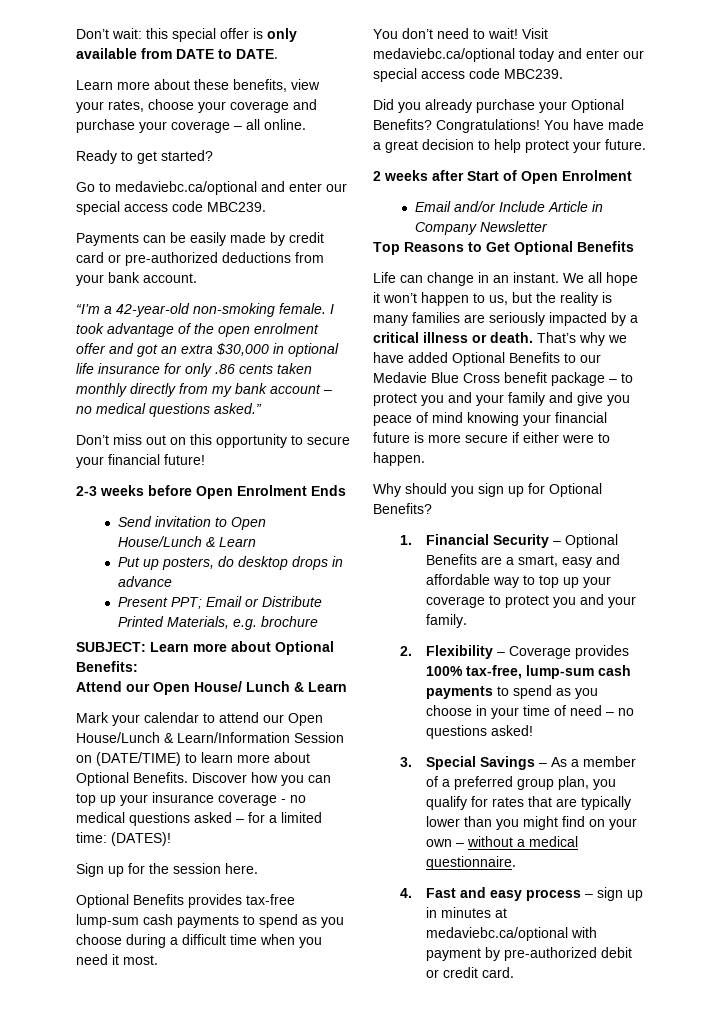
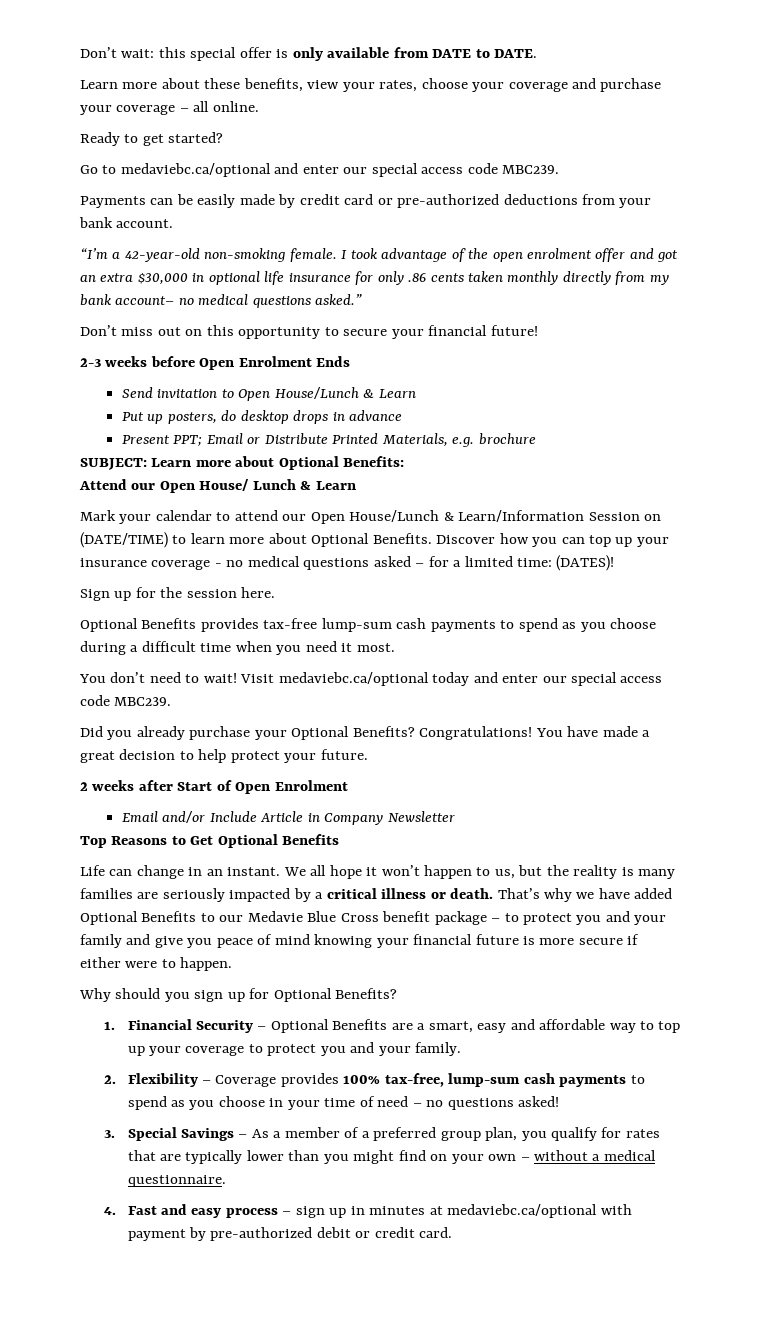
[270,384,332,394] account – -> [115,296,175,305] account–

